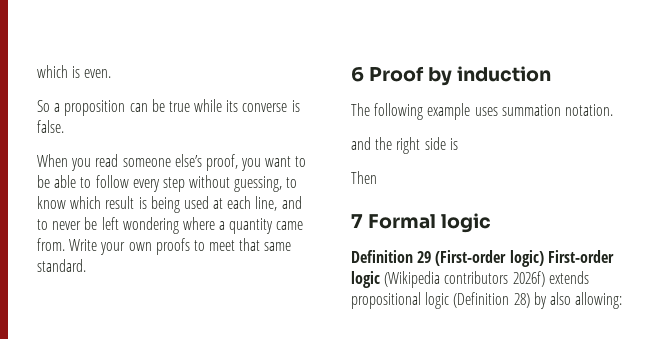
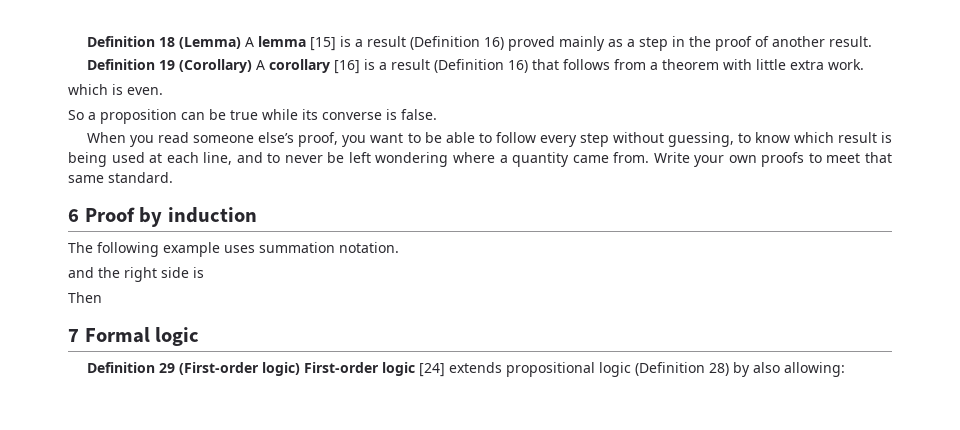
(37, 71) none -> [87,36,873,51] [87,59,865,74] Definition 18 (Lemma) A lemma [15] is a result (Definition 16) proved mainly as a step in the proof of another result. // Definition 19 (Corollary) A corollary [16] is a result (Definition 16) that follows from a theorem with little extra work. //
[384,271,545,288] (Wikipedia contributors 2026f) -> [419,363,446,377] [24]

